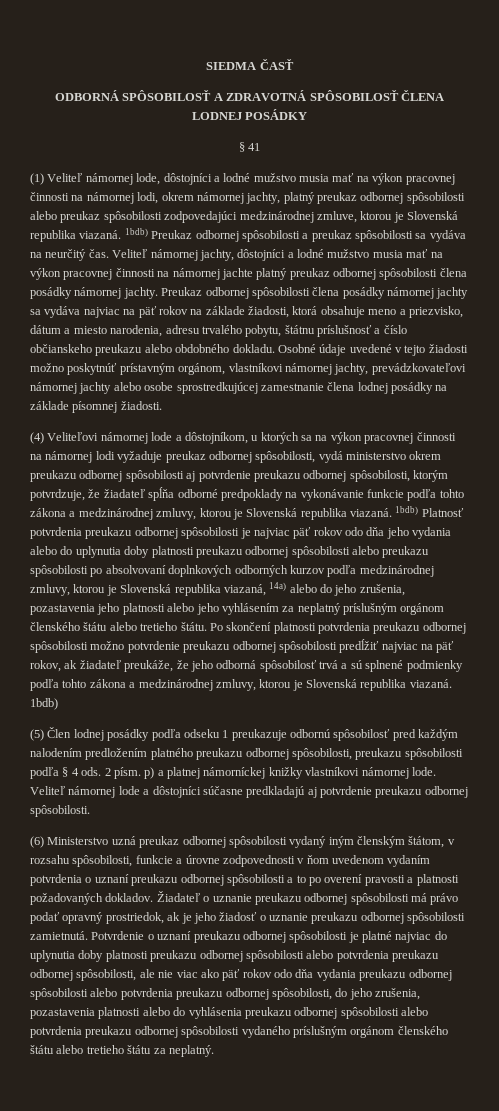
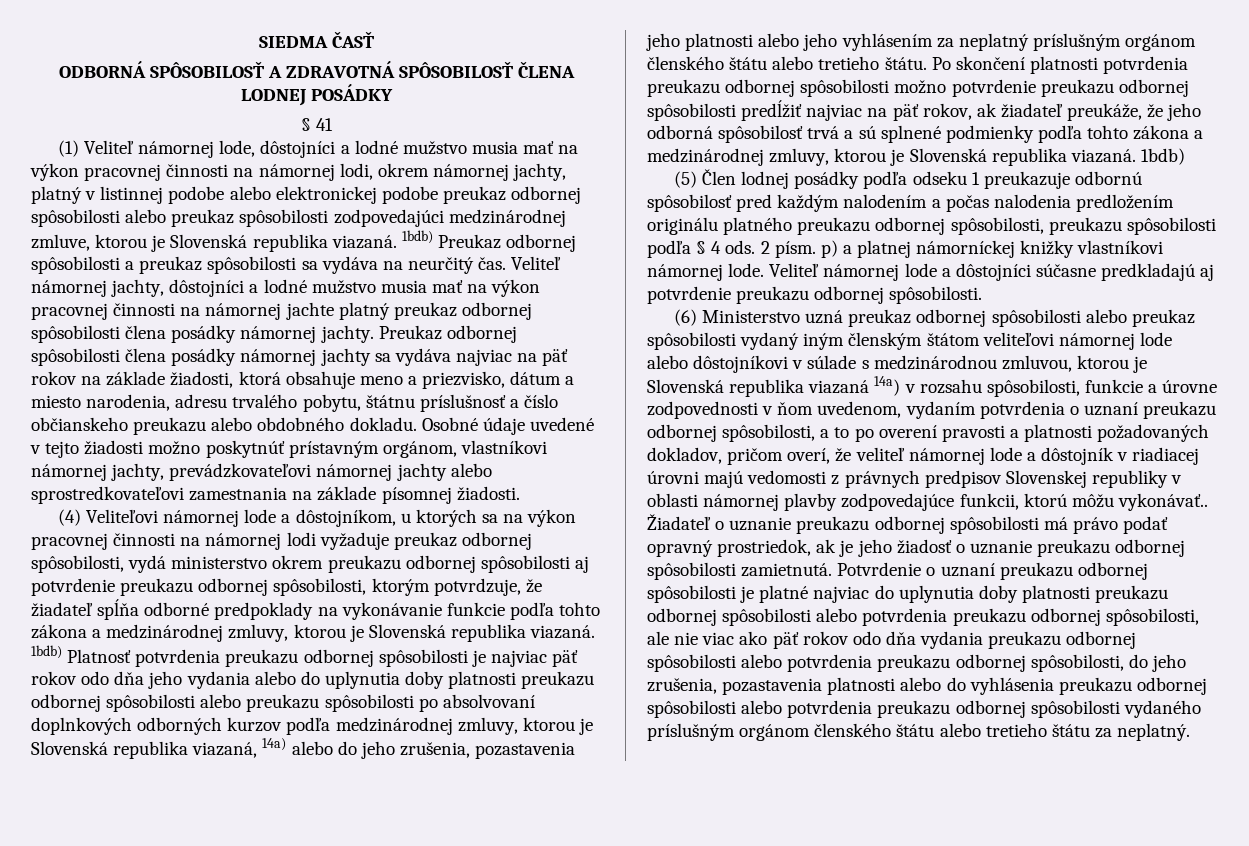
(315, 198) none -> [85,186,438,204] v listinnej podobe alebo elektronickej podobe
[144,382,433,394] osobe sprostredkujúcej zamestnanie člena lodnej posádky -> [31,486,288,504] sprostredkovateľovi zamestnania
[85,748,148,760] predložením -> [931,194,1174,212] [647,217,718,235] a počas nalodenia predložením originálu
[289,836,445,848] vydaný iným členským štátom, -> [1085,309,1195,327] [647,332,1172,350] [647,355,1148,373] [647,376,901,397] alebo preukaz spôsobilosti vydaný iným členským štátom veliteľovi námornej lode alebo dôstojníkovi v súlade s medzinárodnou zmluvou, ktorou je Slovenská republika viazaná 14a)
[332,855,384,864] uvedenom -> [817,401,902,418] uvedenom,
[226,874,285,886] spôsobilosti -> [722,424,816,442] spôsobilosti,
[105,893,154,902] dokladov. -> [647,447,1200,465] [647,470,1183,488] [647,493,1208,511] dokladov, pričom overí, že veliteľ námornej lode a dôstojník v riadiacej úrovni majú vedomosti z právnych predpisov Slovenskej republiky v oblasti námornej plavby zodpovedajúce funkcii, ktorú môžu vykonávať..

